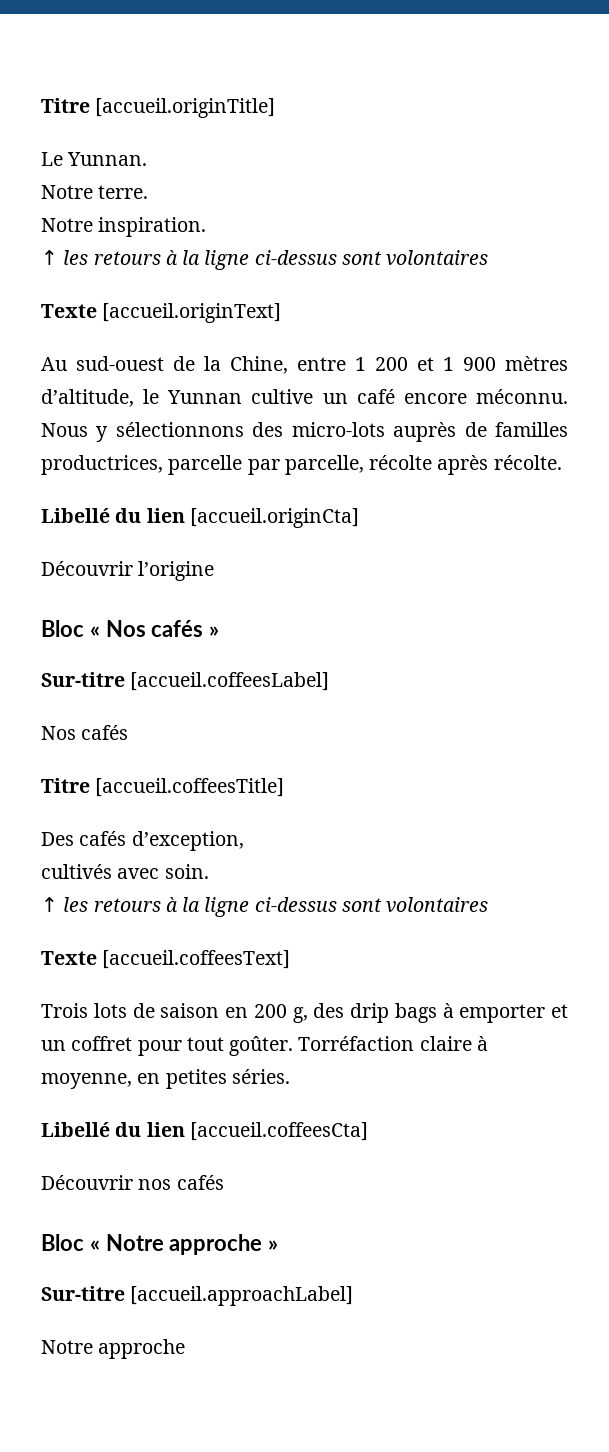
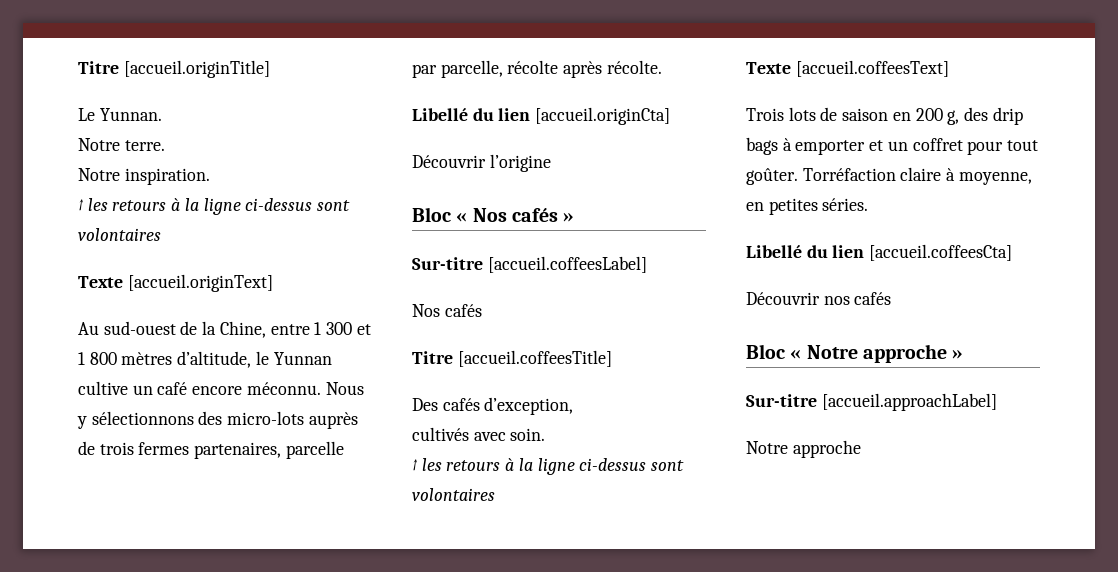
[375,357,408,371] 200 -> [326,322,353,335] 300
[463,357,496,371] 900 -> [89,352,117,365] 800
[495,422,568,437] [41,455,163,475] familles productrices, -> [99,442,282,459] trois fermes partenaires,

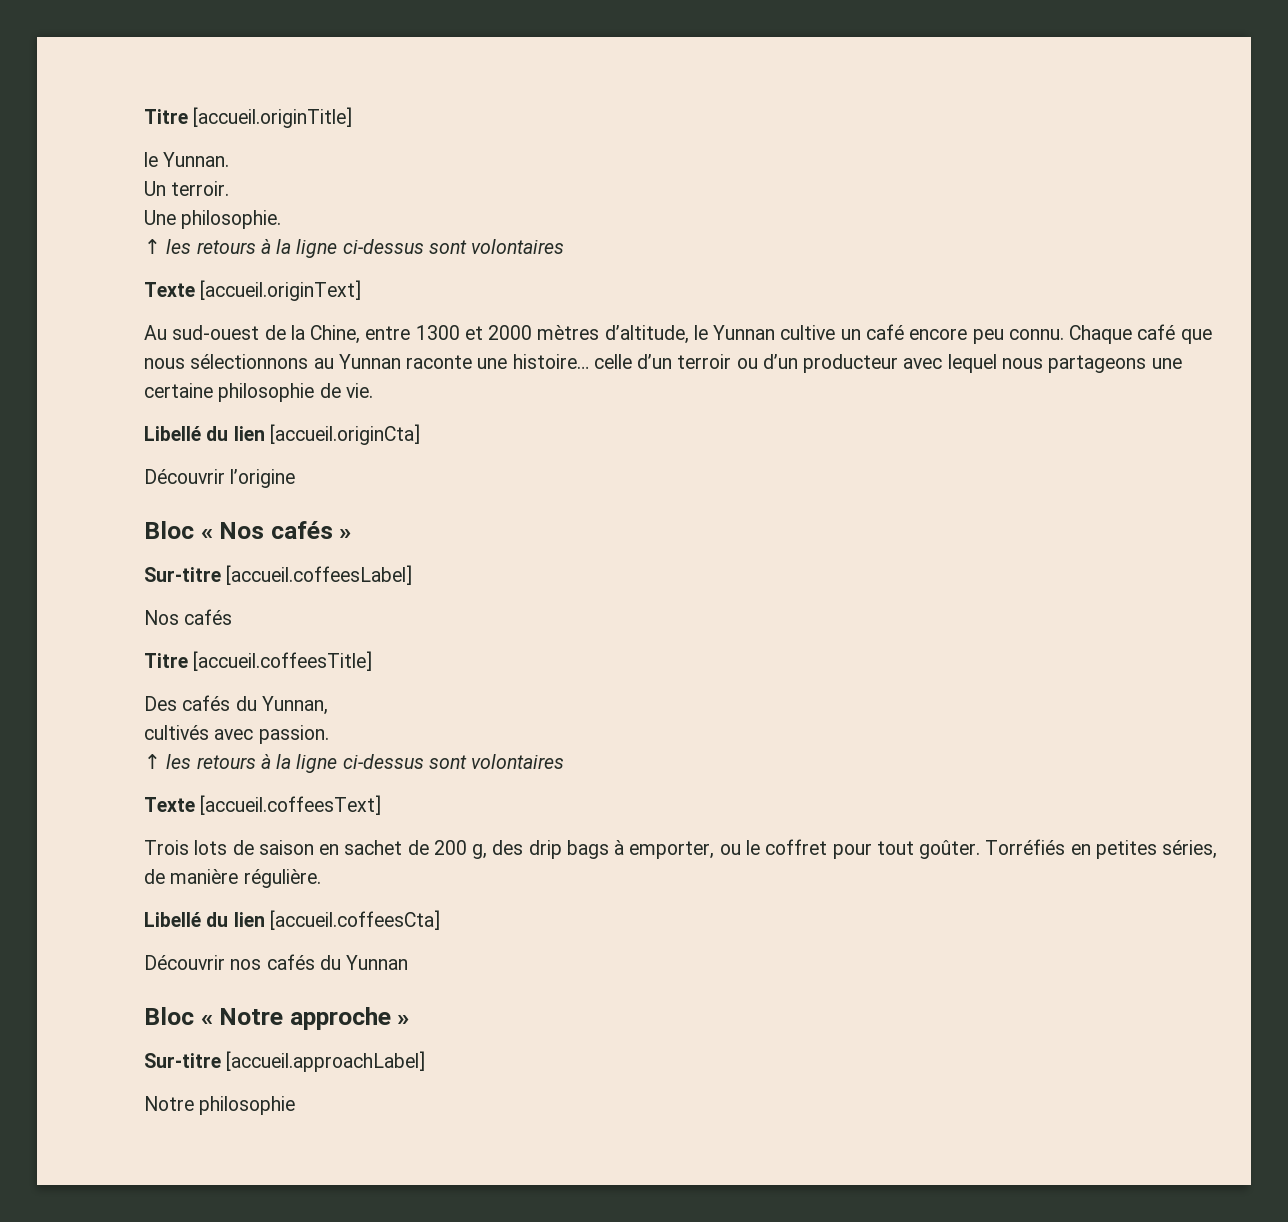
[78,108,95,121] Le -> [144,152,158,167] le
[78,138,165,151] [78,168,210,185] Notre terre. // Notre inspiration. -> [144,181,230,196] [144,210,282,229] Un terroir. // Une philosophie.
[314,322,371,335] [78,352,117,365] 1 300 et 1 800 -> [415,325,533,340] 1300 et 2000
[246,382,364,395] [77,411,358,429] [78,441,344,459] [412,60,662,78] méconnu. Nous y sélectionnons des micro-lots auprès de trois fermes partenaires, parcelle par parcelle, récolte après récolte. -> [972,324,1212,344] [144,354,1182,373] [144,383,373,402] peu connu. Chaque café que nous sélectionnons au Yunnan raconte une histoire… celle d’un terroir ou d’un producteur avec lequel nous partageons une certaine philosophie de vie.
[484,397,574,415] d’exception, -> [235,696,328,715] du Yunnan,
[510,428,546,441] soin. -> [258,725,329,744] passion.
(911, 116) none -> [344,840,429,855] sachet de
[795,140,908,155] emporter et un -> [629,840,760,859] emporter, ou le
[802,167,1032,185] [746,198,869,215] Torréfaction claire à moyenne, en petites séries. -> [985,839,1218,859] [144,869,321,888] Torréfiés en petites séries, de manière régulière.
(892, 298) none -> [319,955,409,970] du Yunnan
[792,440,861,458] approche -> [199,1096,296,1115] philosophie

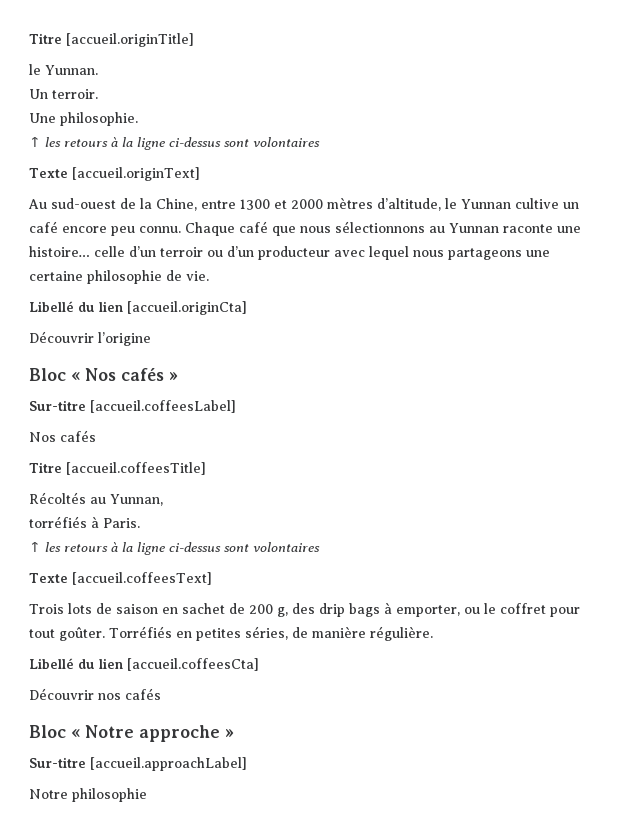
[144,695,328,715] [144,725,329,744] Des cafés du Yunnan, // cultivés avec passion. -> [29,492,163,506] [29,516,140,528] Récoltés au Yunnan, // torréfiés à Paris.
[319,955,409,970] du Yunnan -> (161, 694) none

